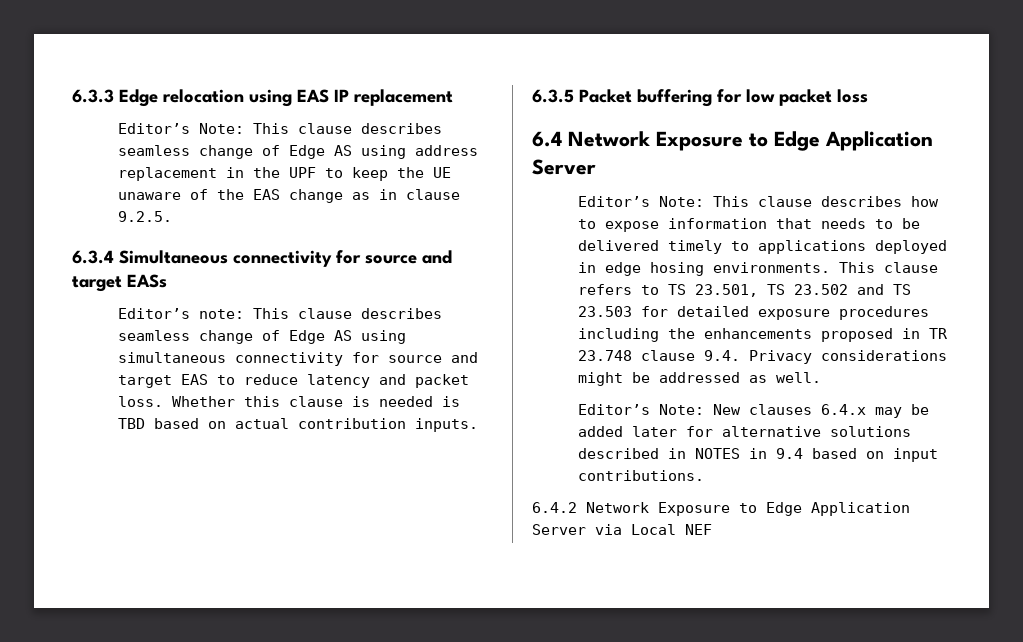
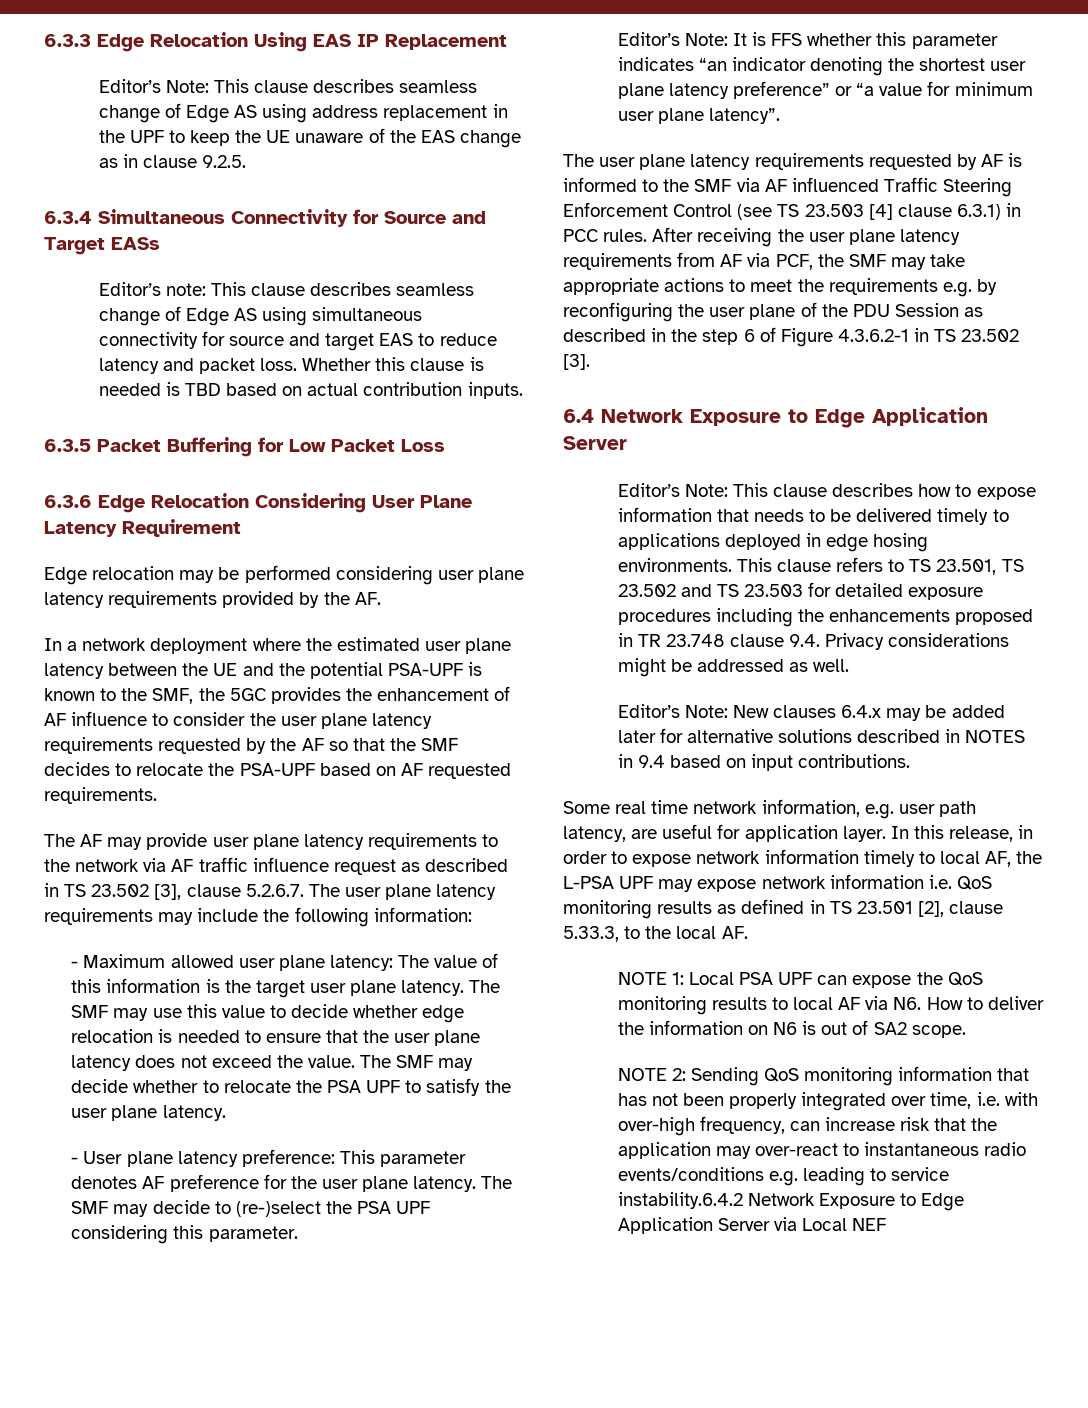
[163,89,292,107] relocation using -> [150,32,307,52] Relocation Using
[354,89,453,106] replacement -> [385,34,507,50] Replacement
[233,250,452,267] [72,276,122,292] connectivity for source and target -> [231,209,486,227] [44,237,105,255] Connectivity for Source and Target
[637,89,868,107] buffering for low packet loss -> [167,437,445,457] [44,493,472,513] [44,519,241,537] [44,565,524,585] [44,591,381,608] [44,637,512,654] [44,662,483,679] [44,686,511,704] [44,711,432,729] [44,737,459,754] [44,762,512,779] [44,787,157,804] [44,833,499,850] [44,857,509,875] [44,883,497,900] [44,907,472,927] [71,953,499,971] [71,978,501,998] [71,1004,465,1023] [71,1029,481,1046] [71,1055,474,1071] [71,1078,511,1096] [71,1105,226,1121] [71,1149,467,1167] [71,1174,513,1192] [71,1200,431,1217] [71,1225,298,1244] [617,32,998,49] [617,57,1027,76] [617,81,1033,99] [617,108,780,124] [563,153,1023,170] [563,177,1013,197] [563,202,1022,220] [563,227,960,247] [563,252,966,270] [563,278,997,297] [563,302,984,322] [563,327,1020,347] [563,354,590,370] Buffering for Low Packet Loss // 6.3.6 Edge Relocation Considering User Plane Latency Requirement // Edge relocation may be performed considering user plane latency requirements provided by the AF. // In a network deployment where the estimated user plane latency between the UE and the potential PSA-UPF is known to the SMF, the 5GC provides the enhancement of AF influence to consider the user plane latency requirements requested by the AF so that the SMF decides to relocate the PSA-UPF based on AF requested requirements. // The AF may provide user plane latency requirements to the network via AF traffic influence request as described in TS 23.502 [3], clause 5.2.6.7. The user plane latency requirements may include the following information: // - Maximum allowed user plane latency: The value of this information is the target user plane latency. The SMF may use this value to decide whether edge relocation is needed to ensure that the user plane latency does not exceed the value. The SMF may decide whether to relocate the PSA UPF to satisfy the user plane latency. // - User plane latency preference: This parameter denotes AF preference for the user plane latency. The SMF may decide to (re-)select the PSA UPF considering this parameter. // Editor’s Note: It is FFS whether this parameter indicates “an indicator denoting the shortest user plane latency preference” or “a value for minimum user plane latency”. // The user plane latency requirements requested by AF is informed to the SMF via AF influenced Traffic Steering Enforcement Control (see TS 23.503 [4] clause 6.3.1) in PCC rules. After receiving the user plane latency requirements from AF via PCF, the SMF may take appropriate actions to meet the requirements e.g. by reconfiguring the user plane of the PDU Session as described in the step 6 of Figure 4.3.6.2-1 in TS 23.502 [3].
[532,502,577,513] 6.4.2 -> [563,799,976,819] [563,824,1034,842] [563,849,1043,867] [563,874,992,892] [563,899,1004,919] [563,926,748,942] [617,972,983,988] [617,996,1044,1015] [617,1020,966,1038] [617,1066,1030,1086] [617,1092,1038,1111] [617,1116,998,1136] [617,1142,1027,1159] [617,1167,950,1186] [617,1192,743,1209] Some real time network information, e.g. user path latency, are useful for application layer. In this release, in order to expose network information timely to local AF, the L-PSA UPF may expose network information i.e. QoS monitoring results as defined in TS 23.501 [2], clause 5.33.3, to the local AF. // NOTE 1: Local PSA UPF can expose the QoS monitoring results to local AF via N6. How to deliver the information on N6 is out of SA2 scope. // NOTE 2: Sending QoS monitoring information that has not been properly integrated over time, i.e. with over-high frequency, can increase risk that the application may over-react to instantaneous radio events/conditions e.g. leading to service instability.6.4.2

